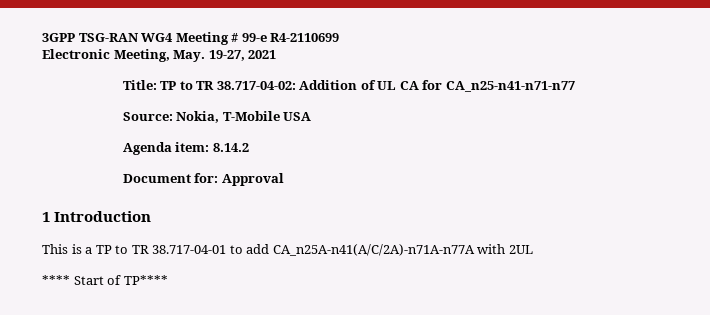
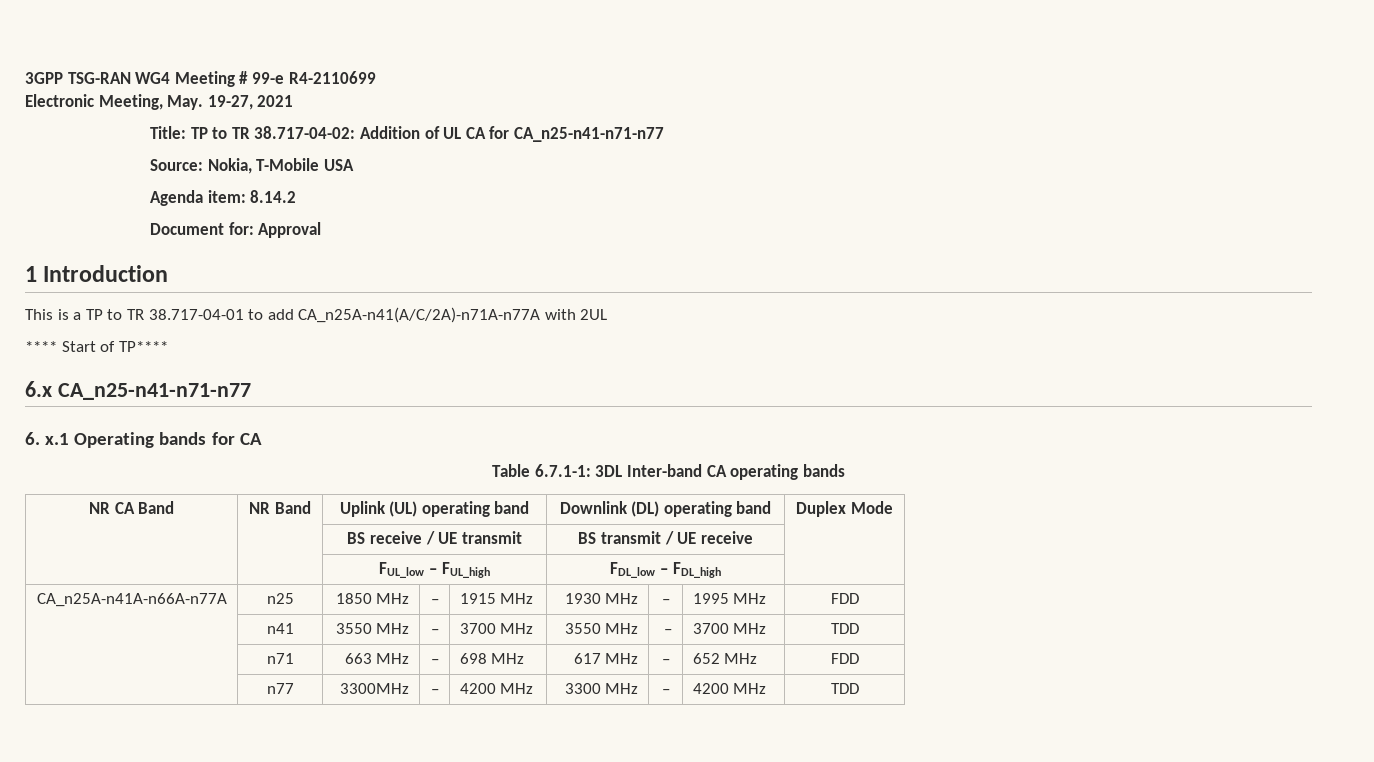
(168, 280) none -> [25,381,251,400] [25,432,262,448] [492,464,845,480] [88,501,175,514] [249,501,311,514] [339,501,530,517] [559,501,772,517] [796,501,893,517] [347,531,522,545] [578,531,753,545] [379,562,490,578] [610,562,721,578] [36,593,227,607] [266,593,294,604] [335,593,410,604] [430,599,439,604] [459,593,534,604] [564,593,639,604] [661,599,670,604] [692,593,767,604] [830,593,859,604] [266,623,294,634] [335,623,410,634] [430,629,439,634] [459,623,534,634] [564,623,639,634] [664,629,673,634] [692,623,767,634] [830,623,859,634] [266,653,294,664] [344,653,410,664] [430,659,439,664] [459,653,525,664] [573,653,639,664] [661,659,670,664] [692,653,758,664] [830,653,859,664] [266,683,294,694] [340,683,410,694] [430,689,439,694] [459,683,534,694] [564,683,639,694] [661,689,670,694] [692,683,767,694] [830,683,859,694] // 6.x CA_n25-n41-n71-n77 // 6. x.1 Operating bands for CA // Table 6.7.1-1: 3DL Inter-band CA operating bands // NR CA Band | NR Band | Uplink (UL) operating band | Downlink (DL) operating band | Duplex Mode // | | BS receive / UE transmit | BS transmit / UE receive | // | | FUL_low – FUL_high | FDL_low – FDL_high | // CA_n25A-n41A-n66A-n77A | n25 | 1850 MHz | – | 1915 MHz | 1930 MHz | – | 1995 MHz | FDD // | n41 | 3550 MHz | – | 3700 MHz | 3550 MHz | – | 3700 MHz | TDD // | n71 | 663 MHz | – | 698 MHz | 617 MHz | – | 652 MHz | FDD // | n77 | 3300MHz | – | 4200 MHz | 3300 MHz | – | 4200 MHz | TDD

